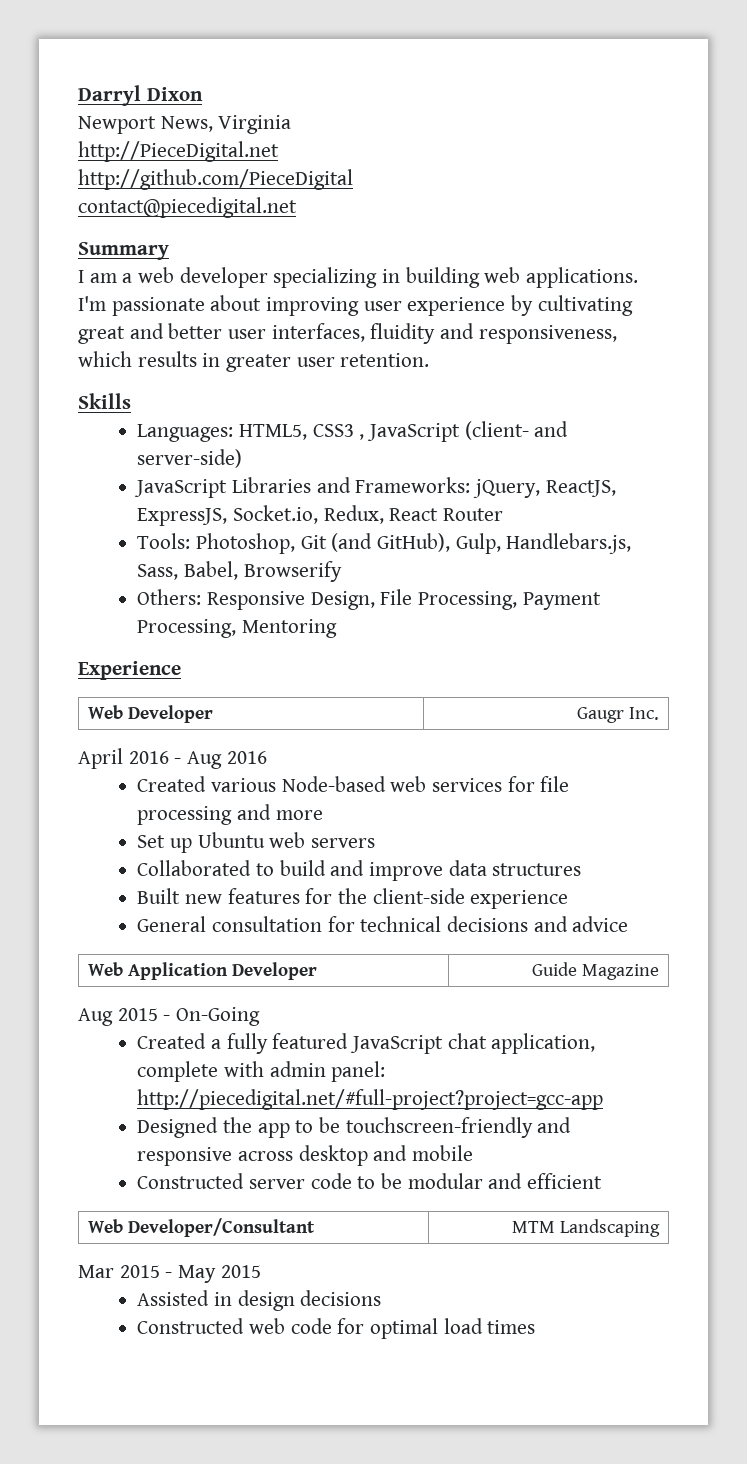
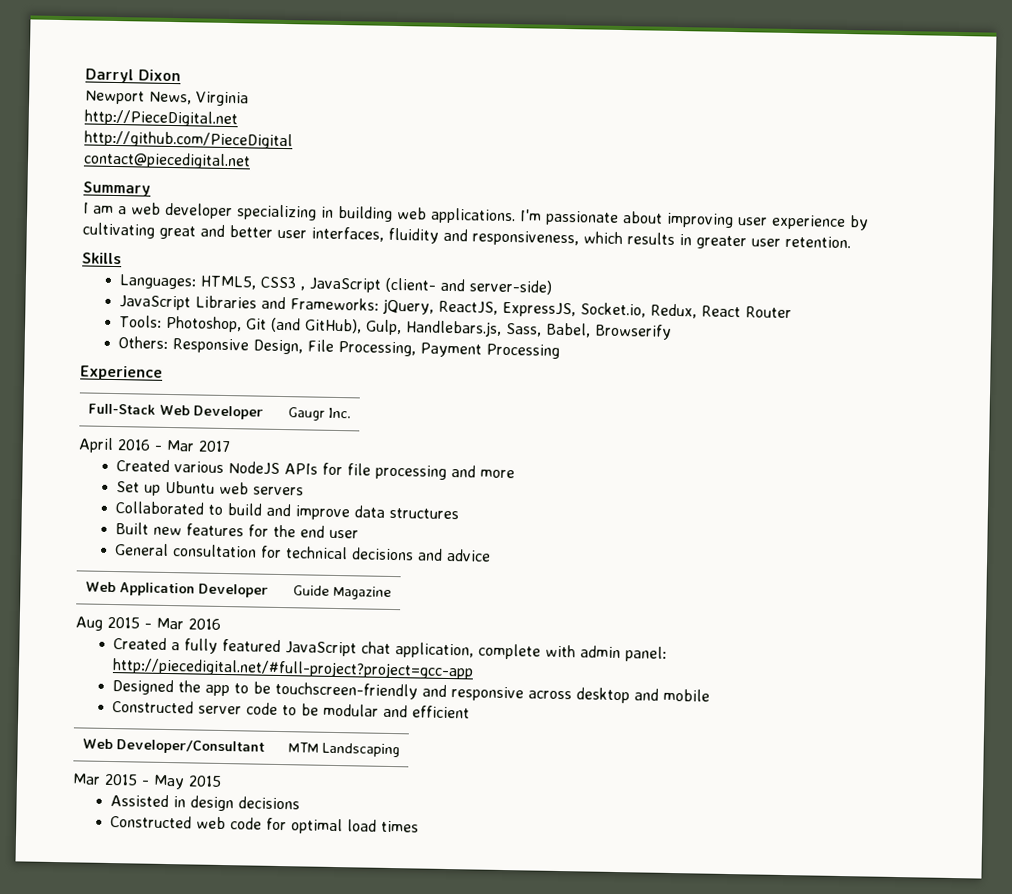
[137,619,338,638] Processing, Mentoring -> [486,343,561,359] Processing
(181, 670) none -> [88,403,157,415] Full-Stack
[187,751,267,769] Aug 2016 -> [166,439,231,453] Mar 2017
[281,776,503,792] Node-based web services -> [228,461,319,475] NodeJS APIs
[372,888,569,909] client-side experience -> [300,525,360,539] end user
[176,1007,261,1026] On-Going -> [156,617,221,630] Mar 2016

